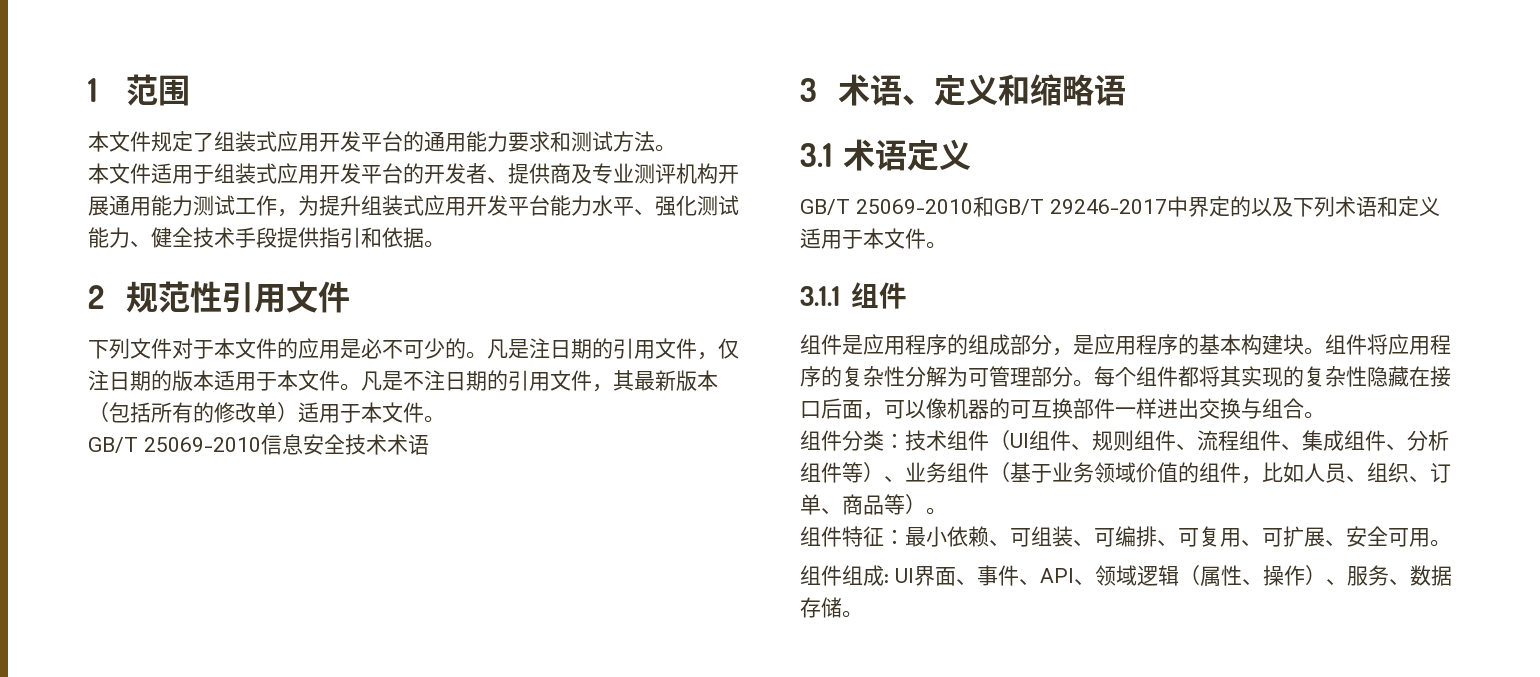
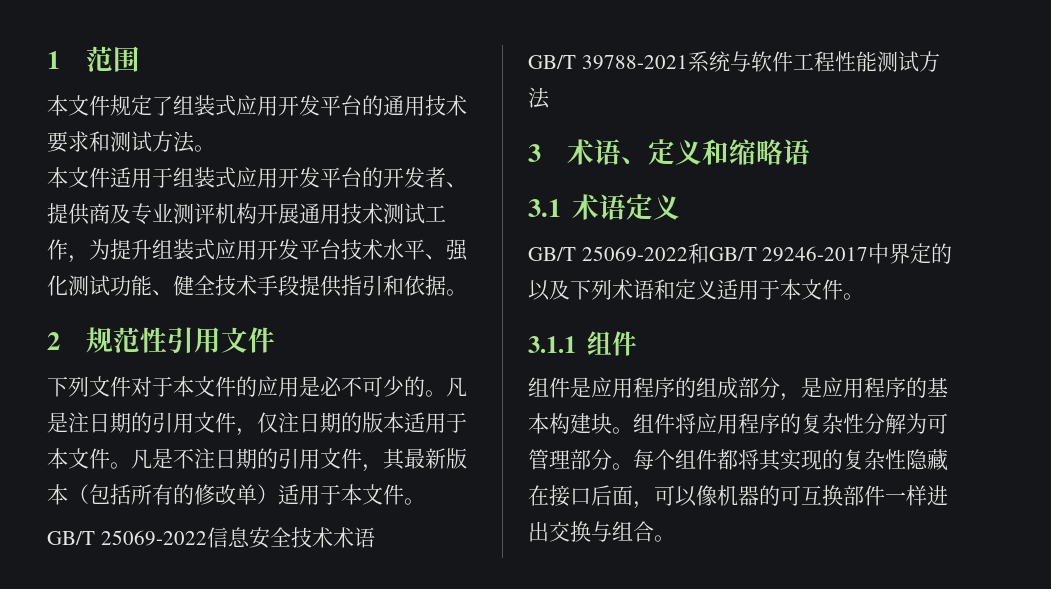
[466,131,508,152] 能力 -> [425,95,467,116] 技术
[151,195,193,216] 能力 -> [341,203,383,224] 技术
[550,195,592,216] 能力 -> [341,239,383,260] 技术
[88,227,130,248] 能力 -> [110,275,152,296] 功能
[144,437,261,452] 25069-2010 -> [100,530,207,546] 25069-2022
(429, 444) none -> [528,51,940,72] [528,87,550,109] // GB/T 39788-2021系统与软件工程性能测试方法
[856,199,973,214] 25069-2010 -> [581,246,688,262] 25069-2022
[800,430,1449,451] [800,462,1451,484] [800,494,947,515] [800,526,1451,547] [800,565,1452,587] [800,597,863,618] // 组件分类：技术组件（UI组件、规则组件、流程组件、集成组件、分析组件等）、业务组件（基于业务领域价值的组件，比如人员、组织、订单、商品等）。 // 组件特征：最小依赖、可组装、可编排、可复用、可扩展、安全可用。 // 组件组成: UI界面、事件、API、领域逻辑（属性、操作）、服务、数据存储。 -> (675, 538) none

